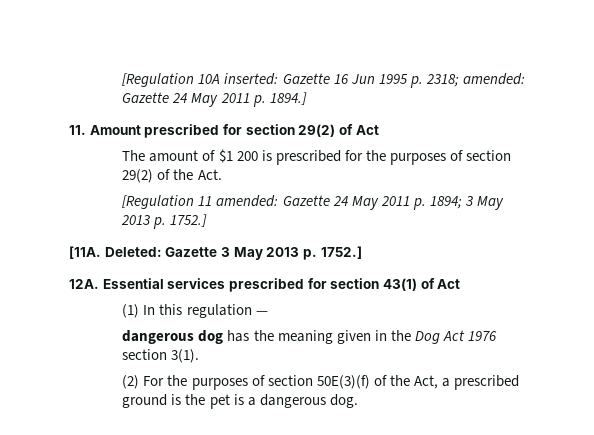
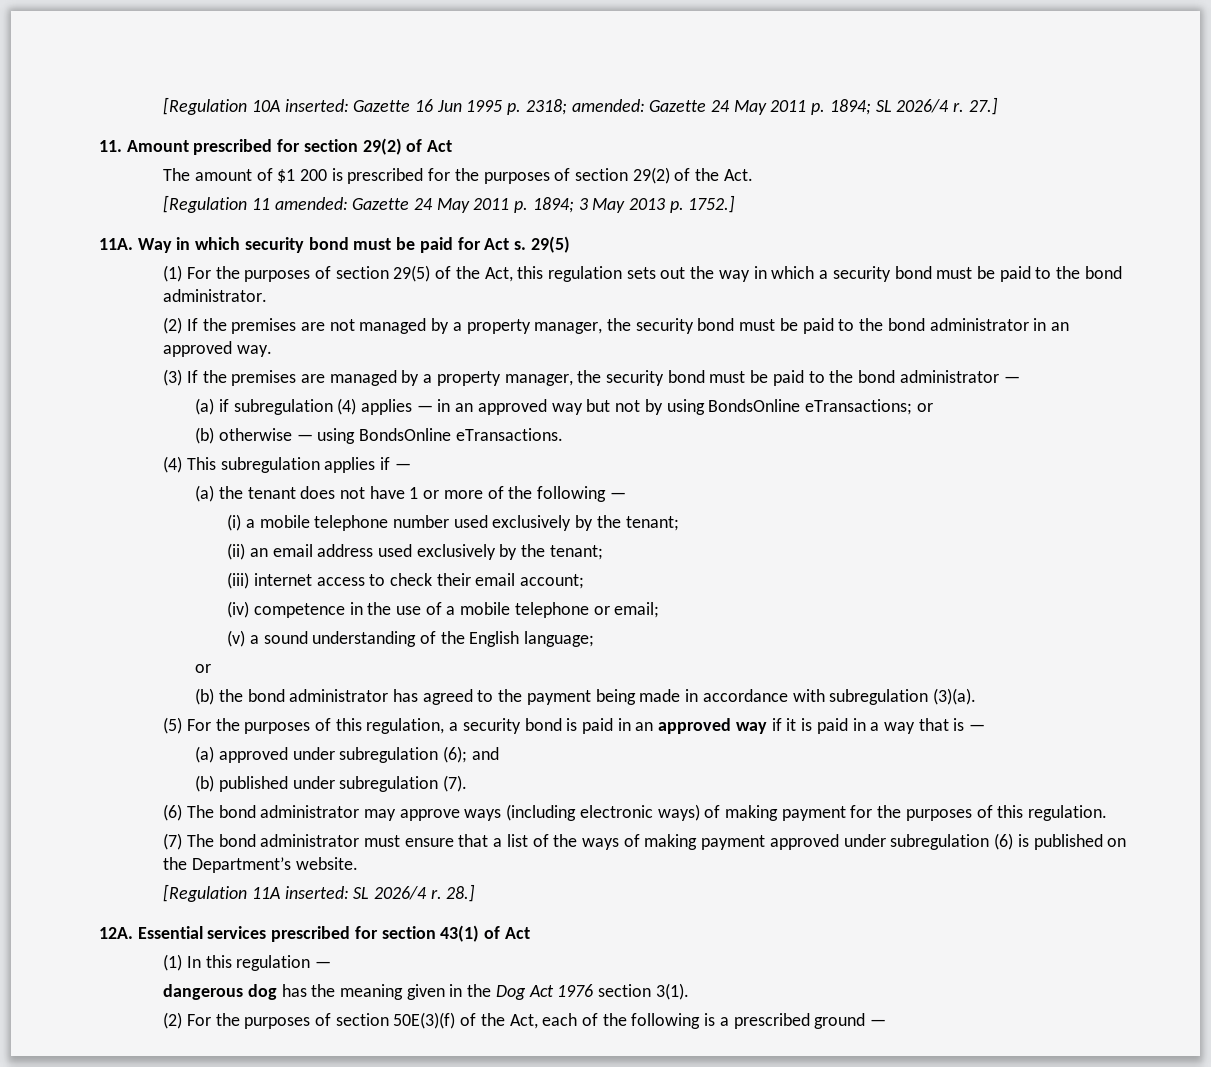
[269,92,307,105] 1894.] -> [829,97,998,115] 1894; SL 2026/4 r. 27.]
[69,246,362,260] [11A. Deleted: Gazette 3 May 2013 p. 1752.] -> [99,236,570,253] [163,265,1122,282] [163,289,268,302] [163,317,1070,334] [163,341,272,357] [163,369,1020,386] [195,398,933,415] [195,427,563,444] [163,456,411,473] [195,485,626,502] [227,514,679,531] [227,543,603,560] [227,572,585,589] [227,601,660,618] [227,630,595,647] [195,664,212,673] [195,688,976,705] [163,717,986,734] [195,746,499,763] [195,775,467,792] [163,804,1108,821] [163,833,1127,850] [163,857,358,873] [163,884,476,902] 11A. Way in which security bond must be paid for Act s. 29(5) // (1) For the purposes of section 29(5) of the Act, this regulation sets out the way in which a security bond must be paid to the bond administrator. // (2) If the premises are not managed by a property manager, the security bond must be paid to the bond administrator in an approved way. // (3) If the premises are managed by a property manager, the security bond must be paid to the bond administrator — // (a) if subregulation (4) applies — in an approved way but not by using BondsOnline eTransactions; or // (b) otherwise — using BondsOnline eTransactions. // (4) This subregulation applies if — // (a) the tenant does not have 1 or more of the following — // (i) a mobile telephone number used exclusively by the tenant; // (ii) an email address used exclusively by the tenant; // (iii) internet access to check their email account; // (iv) competence in the use of a mobile telephone or email; // (v) a sound understanding of the English language; // or // (b) the bond administrator has agreed to the payment being made in accordance with subregulation (3)(a). // (5) For the purposes of this regulation, a security bond is paid in an approved way if it is paid in a way that is — // (a) approved under subregulation (6); and // (b) published under subregulation (7). // (6) The bond administrator may approve ways (including electronic ways) of making payment for the purposes of this regulation. // (7) The bond administrator must ensure that a list of the ways of making payment approved under subregulation (6) is published on the Department’s website. // [Regulation 11A inserted: SL 2026/4 r. 28.]
[441,375,519,390] [122,394,358,409] a prescribed ground is the pet is a dangerous dog. -> [542,1013,887,1029] each of the following is a prescribed ground —

